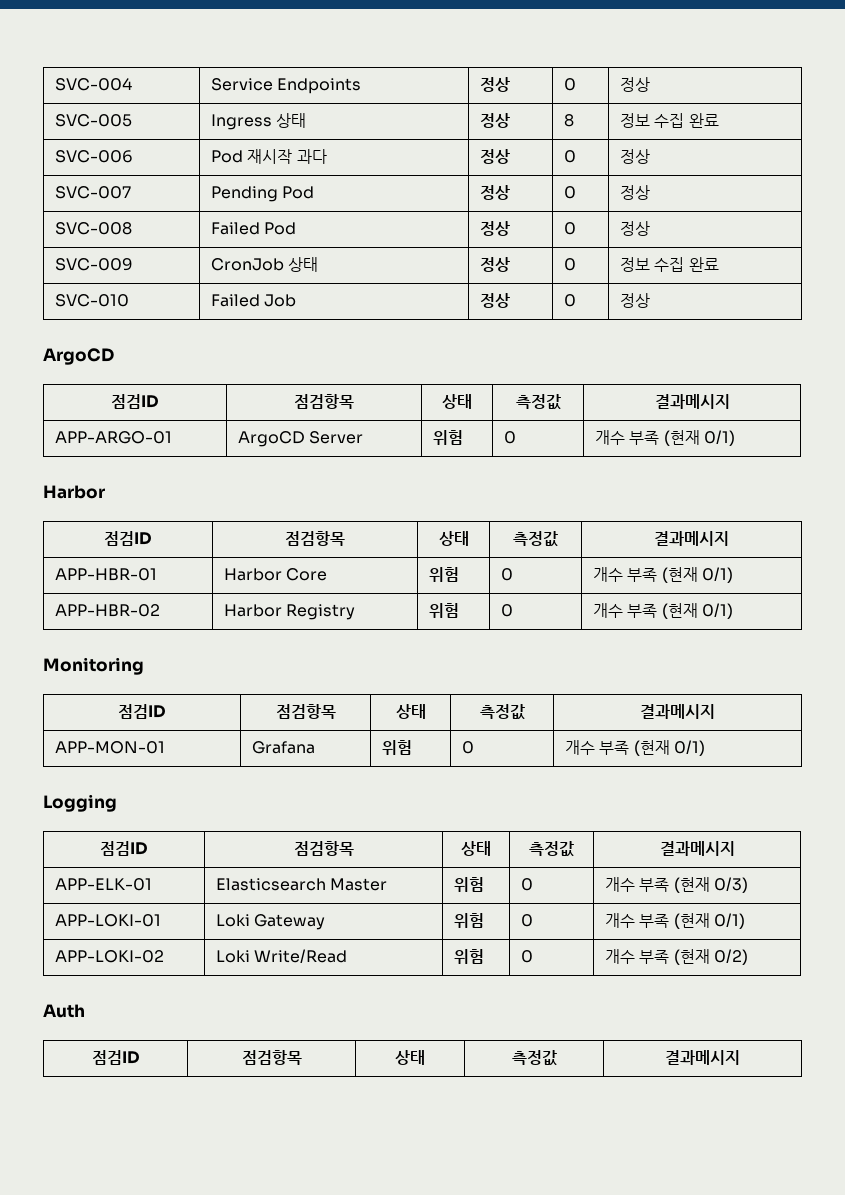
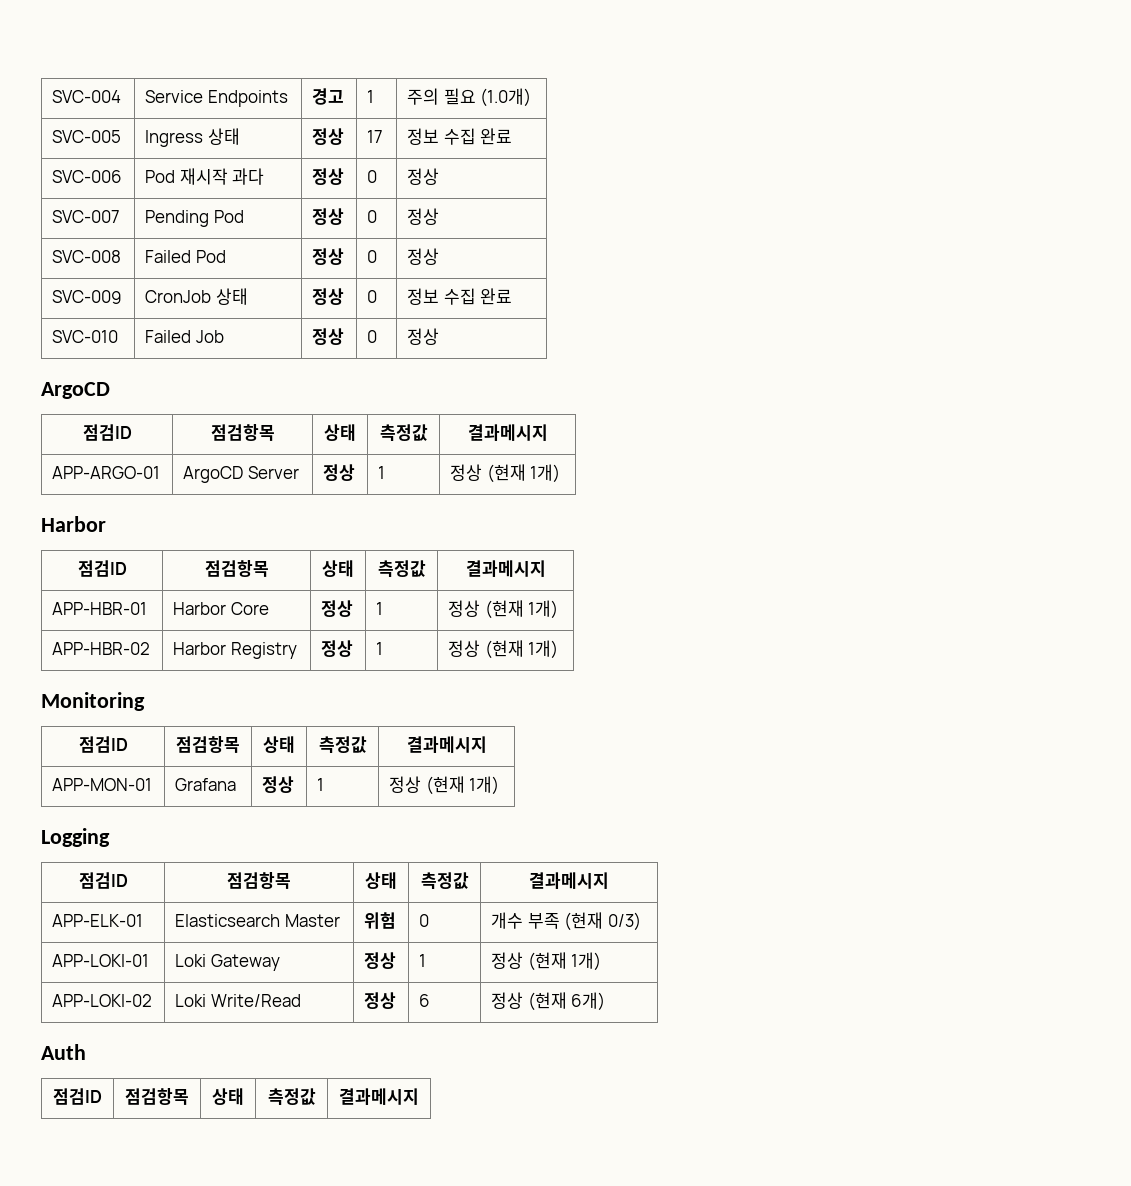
[480,77,511,92] [564,78,577,91] [620,77,651,92] 정상 | 0 | 정상 -> [312,88,345,105] [367,90,375,103] [407,88,532,107] 경고 | 1 | 주의 필요 (1.0개)
[564,114,575,127] 8 -> [367,130,384,143] 17
[433,430,464,445] [504,431,517,444] [595,430,736,446] 위험 | 0 | 개수 부족 (현재 0/1) -> [323,464,356,481] [378,466,386,479] [450,464,561,483] 정상 | 1 | 정상 (현재 1개)
[429,567,460,582] [501,568,514,581] [593,567,734,583] [55,604,161,617] [224,604,356,620] [429,603,460,618] [501,604,514,617] [593,603,734,619] 위험 | 0 | 개수 부족 (현재 0/1) // APP-HBR-02 | Harbor Registry | 위험 | 0 | 개수 부족 (현재 0/1) -> [321,600,354,617] [376,602,384,615] [448,600,559,619] [52,642,151,655] [173,642,297,659] [321,640,354,657] [376,642,384,655] [448,640,559,659] 정상 | 1 | 정상 (현재 1개) // APP-HBR-02 | Harbor Registry | 정상 | 1 | 정상 (현재 1개)
[382,740,413,755] [462,741,475,754] [565,740,706,756] 위험 | 0 | 개수 부족 (현재 0/1) -> [262,776,295,793] [317,778,325,791] [389,776,500,795] 정상 | 1 | 정상 (현재 1개)
[454,913,485,928] [521,914,534,927] [605,913,746,929] [55,950,165,963] [216,949,348,963] [454,949,485,964] [521,950,534,963] [605,949,749,965] 위험 | 0 | 개수 부족 (현재 0/1) // APP-LOKI-02 | Loki Write/Read | 위험 | 0 | 개수 부족 (현재 0/2) -> [364,952,397,969] [419,954,427,967] [491,952,602,971] [52,994,153,1007] [175,994,301,1007] [364,992,397,1009] [419,994,431,1007] [491,992,606,1011] 정상 | 1 | 정상 (현재 1개) // APP-LOKI-02 | Loki Write/Read | 정상 | 6 | 정상 (현재 6개)

